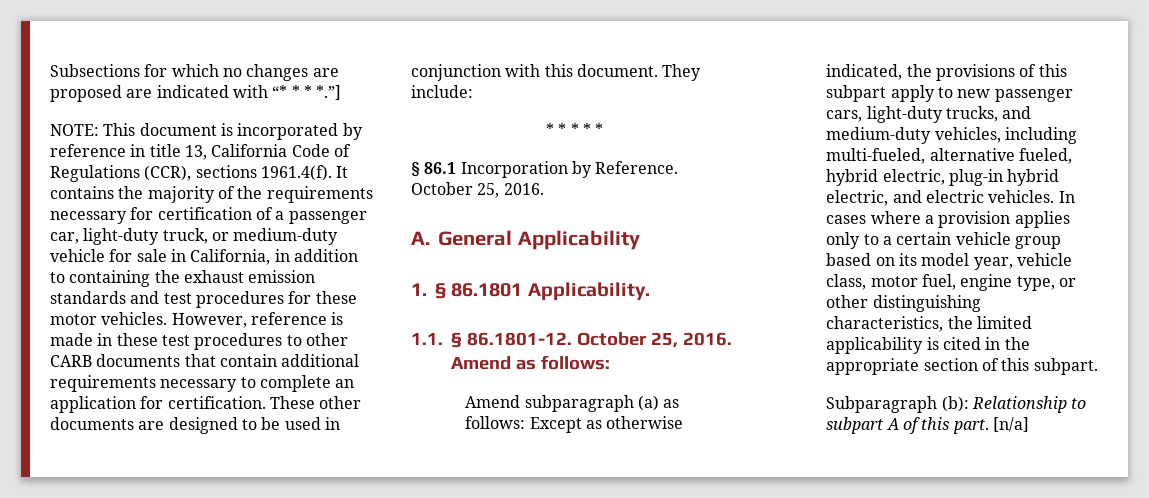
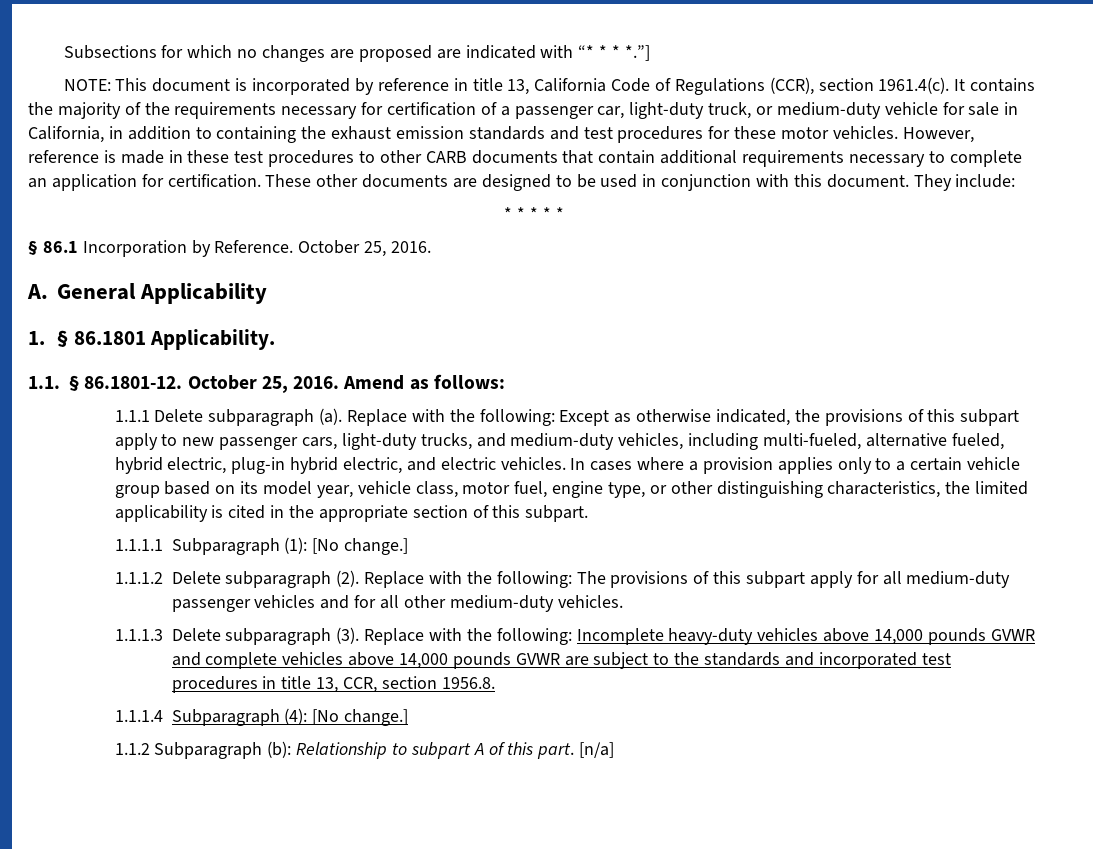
[195,165,332,181] sections 1961.4(f). -> [818,77,950,94] section 1961.4(c).
[465,395,680,412] [465,416,526,429] Amend subparagraph (a) as follows: -> [114,408,555,426] 1.1.1 Delete subparagraph (a). Replace with the following:
(1098, 366) none -> [114,537,409,555] [114,570,1011,588] [171,595,623,612] [114,627,1035,645] [171,652,951,669] [171,676,495,693] [114,708,409,726] [114,743,150,755] 1.1.1.1 Subparagraph (1): [No change.] // 1.1.1.2 Delete subparagraph (2). Replace with the following: The provisions of this subpart apply for all medium-duty passenger vehicles and for all other medium-duty vehicles. // 1.1.1.3 Delete subparagraph (3). Replace with the following: Incomplete heavy-duty vehicles above 14,000 pounds GVWR and complete vehicles above 14,000 pounds GVWR are subject to the standards and incorporated test procedures in title 13, CCR, section 1956.8. // 1.1.1.4 Subparagraph (4): [No change.] // 1.1.2

